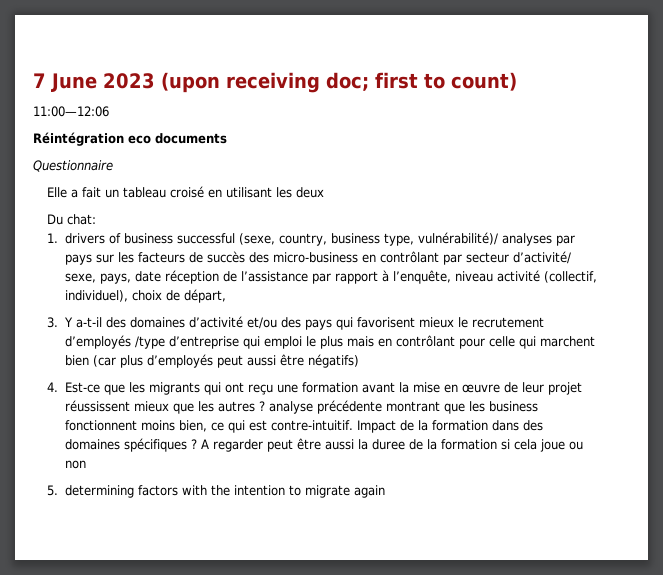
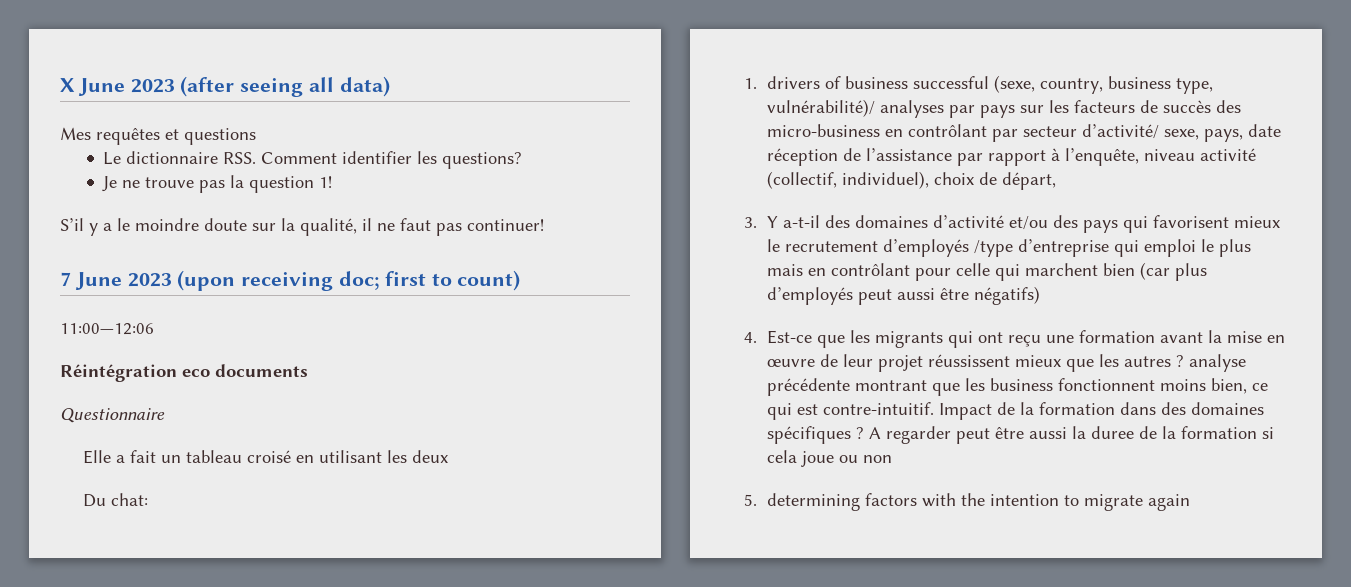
(33, 80) none -> [60,76,390,97] [60,127,256,145] [103,151,523,169] [102,175,333,193] [60,218,544,236] X June 2023 (after seeing all data) // Mes requêtes et questions // Le dictionnaire RSS. Comment identifier les questions? // Je ne trouve pas la question 1! // S’il y a le moindre doute sur la qualité, il ne faut pas continuer! //

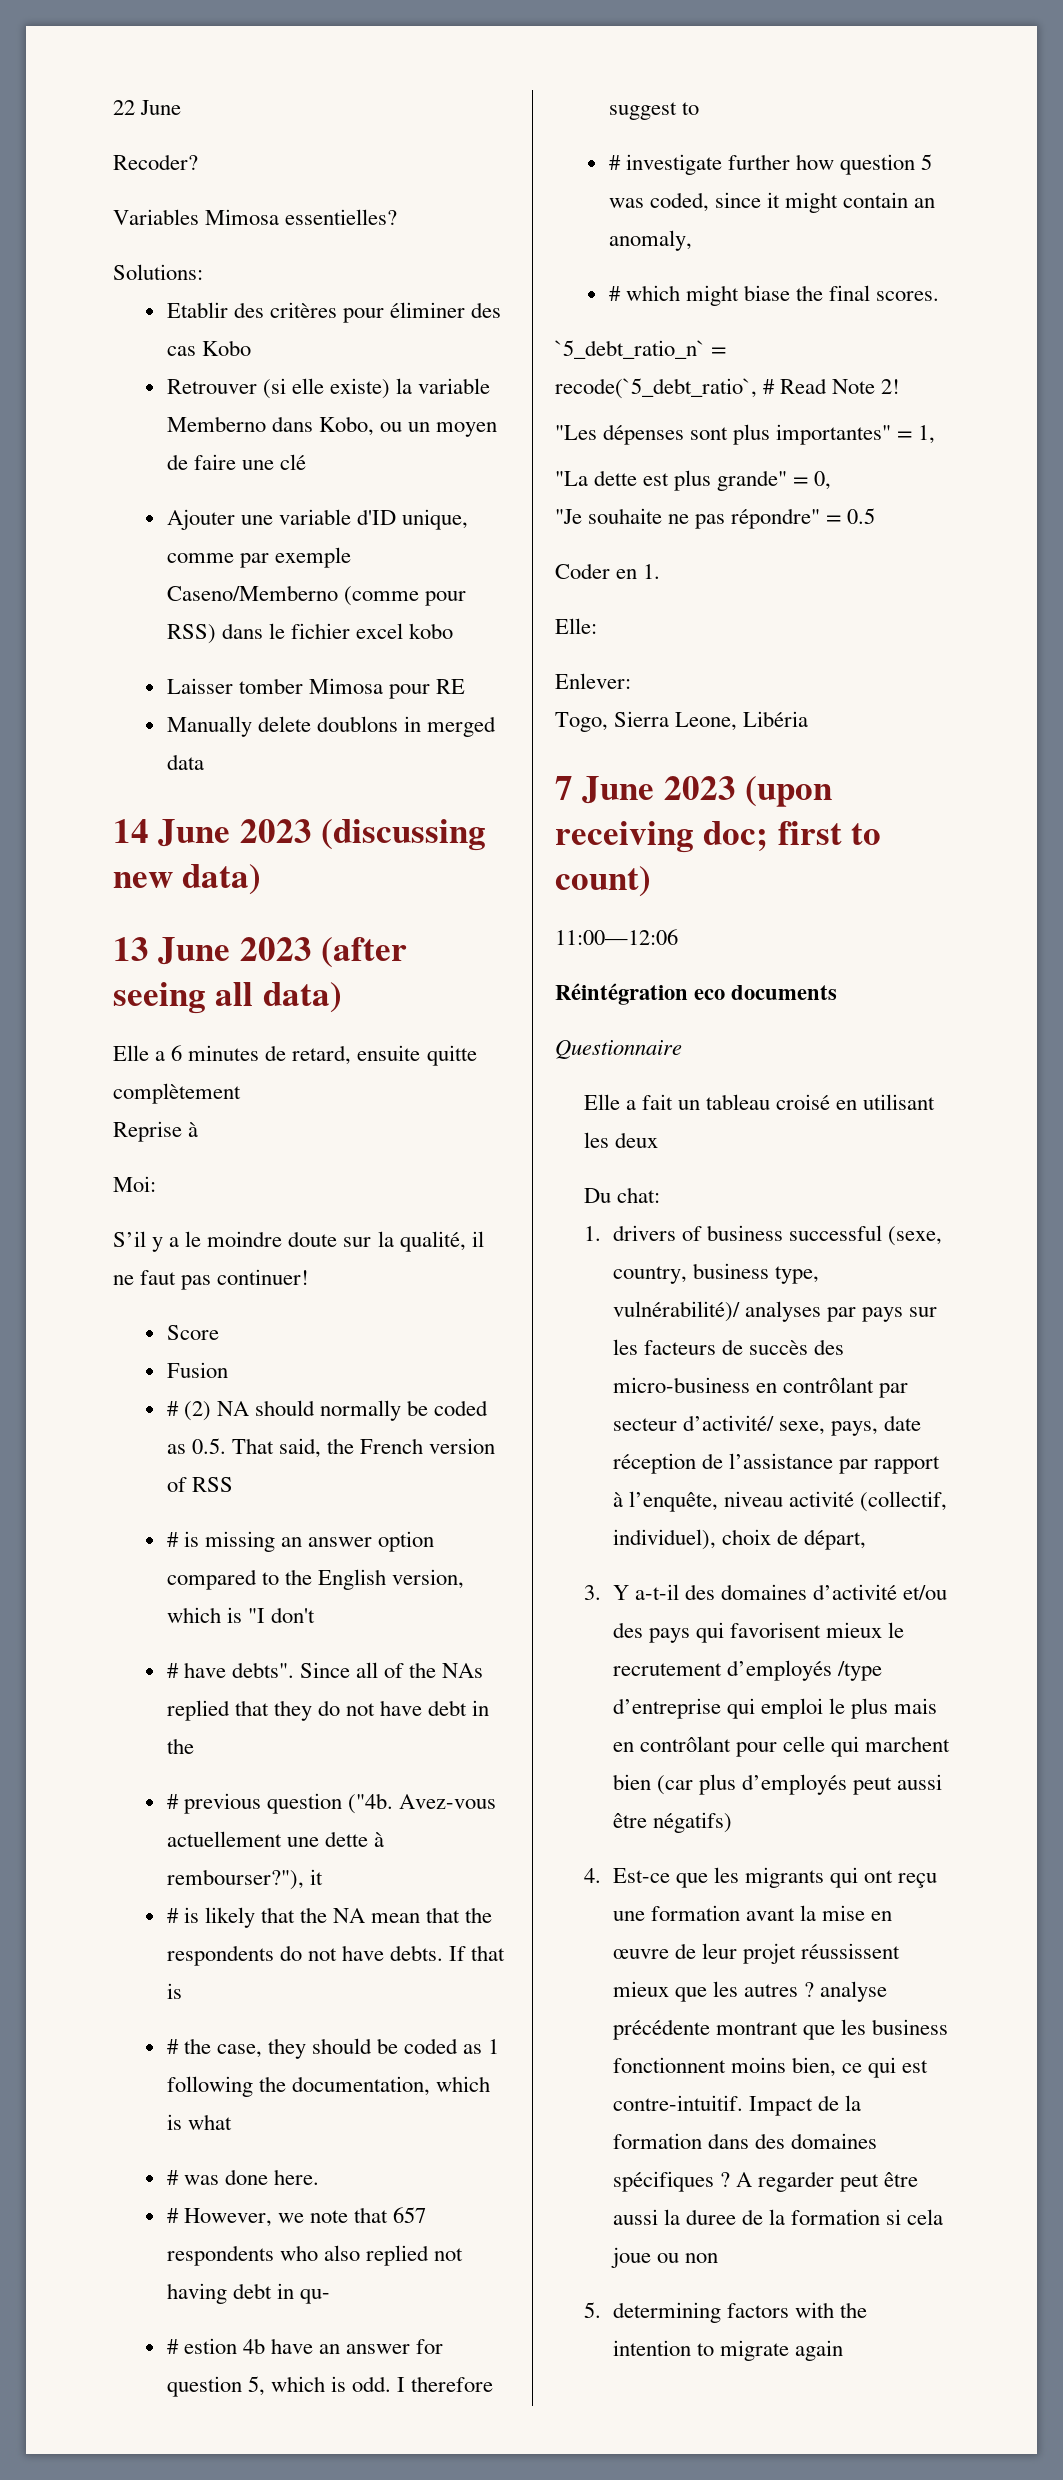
[60,78,75,92] X -> [113,100,182,115] [113,154,198,170] [113,209,398,225] [113,264,203,280] [166,302,502,323] [166,340,251,356] [166,378,491,399] [166,416,498,437] [166,454,306,470] [166,509,468,530] [166,547,351,568] [166,585,466,606] [166,623,454,644] [166,678,465,699] [166,716,496,737] [166,754,204,770] [113,819,487,851] [113,864,262,895] [113,937,149,961] 22 June // Recoder? // Variables Mimosa essentielles? // Solutions: // Etablir des critères pour éliminer des cas Kobo // Retrouver (si elle existe) la variable Memberno dans Kobo, ou un moyen de faire une clé // Ajouter une variable d'ID unique, comme par exemple Caseno/Memberno (comme pour RSS) dans le fichier excel kobo // Laisser tomber Mimosa pour RE // Manually delete doublons in merged data // 14 June 2023 (discussing new data) // 13
[60,127,256,145] [103,151,523,169] [102,175,333,193] Mes requêtes et questions // Le dictionnaire RSS. Comment identifier les questions? // Je ne trouve pas la question 1! -> [113,1045,477,1066] [113,1083,241,1104] [113,1121,199,1142] [113,1176,156,1192] Elle a 6 minutes de retard, ensuite quitte complètement // Reprise à // Moi:
(544, 225) none -> [166,1325,219,1340] [166,1362,228,1378] [166,1400,489,1421] [166,1438,496,1458] [166,1477,233,1492] [166,1531,435,1552] [166,1569,464,1590] [166,1607,315,1623] [166,1662,484,1678] [166,1700,490,1721] [166,1738,194,1754] [166,1793,496,1814] [166,1831,384,1847] [166,1869,323,1890] [166,1907,493,1928] [166,1945,506,1966] [166,1983,182,1999] [166,2038,500,2059] [166,2076,490,2097] [166,2114,232,2130] [166,2169,319,2185] [166,2207,427,2227] [166,2245,463,2266] [166,2283,330,2304] [166,2338,444,2354] [166,2376,494,2397] [608,102,699,120] [608,154,933,175] [608,192,936,213] [608,230,692,251] [608,285,940,306] [555,340,727,359] [555,378,901,399] [555,424,936,445] [555,470,832,491] [555,508,876,529] [555,563,661,579] [555,618,597,634] [555,673,631,689] [555,711,809,732] // Score // Fusion // # (2) NA should normally be coded as 0.5. That said, the French version of RSS // # is missing an answer option compared to the English version, which is "I don't // # have debts". Since all of the NAs replied that they do not have debt in the // # previous question ("4b. Avez-vous actuellement une dette à rembourser?"), it // # is likely that the NA mean that the respondents do not have debts. If that is // # the case, they should be coded as 1 following the documentation, which is what // # was done here. // # However, we note that 657 respondents who also replied not having debt in qu- // # estion 4b have an answer for question 5, which is odd. I therefore suggest to // # investigate further how question 5 was coded, since it might contain an anomaly, // # which might biase the final scores. // `5_debt_ratio_n` = // recode(`5_debt_ratio`, # Read Note 2! // "Les dépenses sont plus importantes" = 1, // "La dette est plus grande" = 0, // "Je souhaite ne pas répondre" = 0.5 // Coder en 1. // Elle: // Enlever: // Togo, Sierra Leone, Libéria

